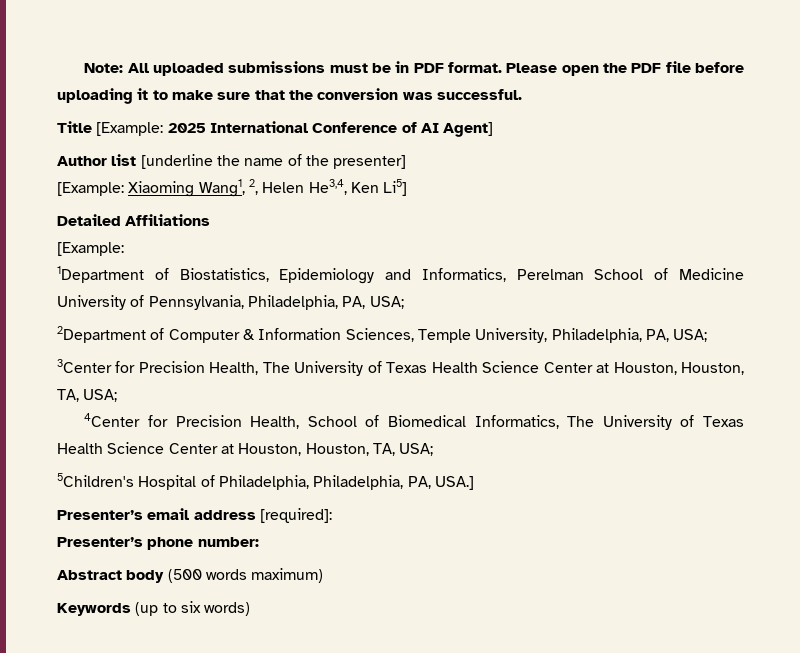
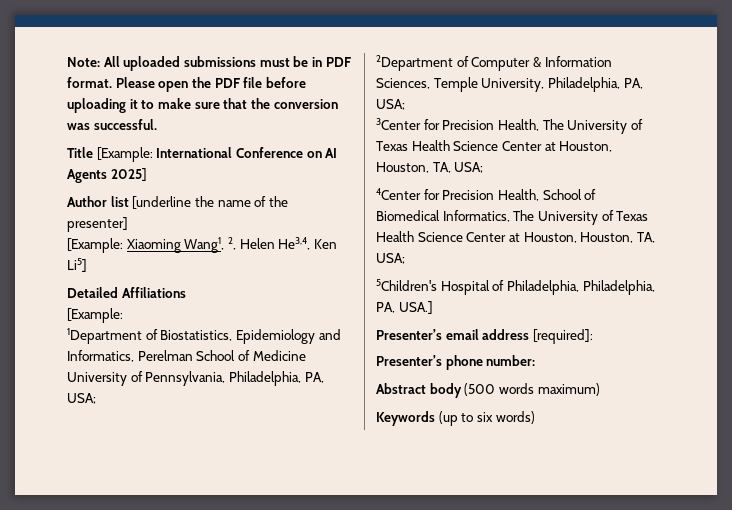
[167,123,206,133] 2025 -> (153, 154) none
[401,122,494,137] of AI Agent] -> [306,148,338,158] [67,168,147,183] on AI Agents 2025]

